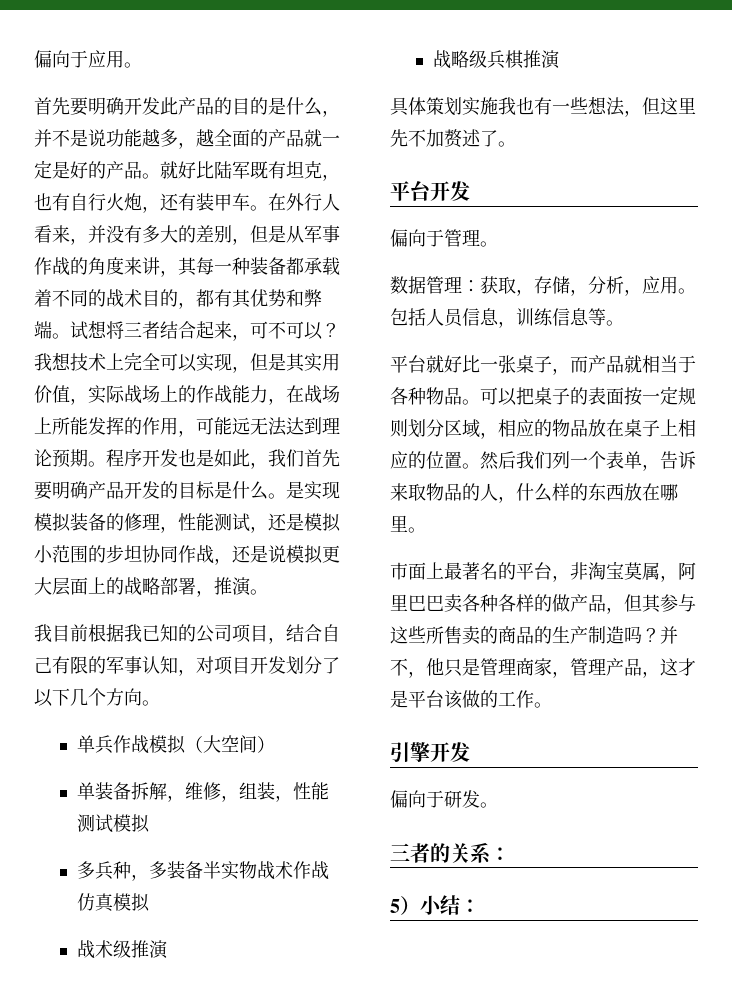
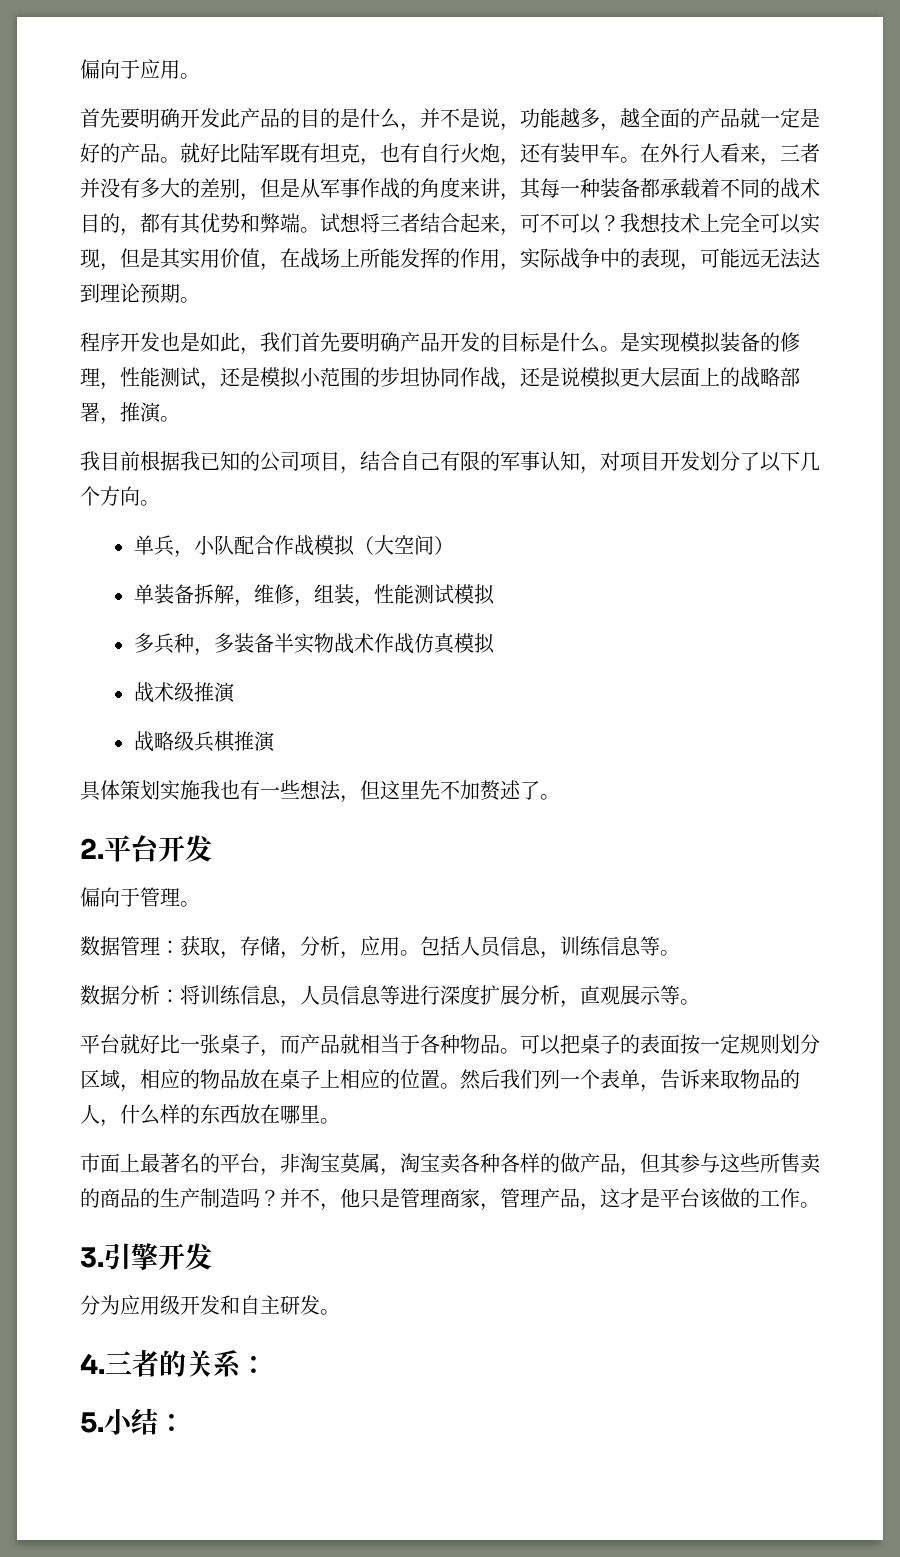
(106, 138) none -> [500,123,520,131] ，
(88, 241) none -> [780,143,820,163] 三者
[88,385,286,405] 实际战场上的作战能力， -> (280, 267) none
(196, 433) none -> [520,248,700,271] 实际战争中的表现，
(106, 464) none -> (200, 300) //
(113, 744) none -> [173,535,274,558] ，小队配合
(516, 144) none -> [80,838,104,859] 2.
(624, 323) none -> [80,984,700,1008] // 数据分析：将训练信息，人员信息等进行深度扩展分析，直观展示等。
[678,562,696,580] [390,594,444,611] 阿里巴巴 -> [400,1153,440,1173] 淘宝
(552, 705) none -> [80,1247,104,1268] 3.
[390,790,444,808] 偏向于 -> [80,1295,280,1315] 分为应用级开发和自主
(498, 805) none -> [80,1353,105,1374] 4.
[390,896,420,915] 5） -> [80,1412,104,1433] 5.

